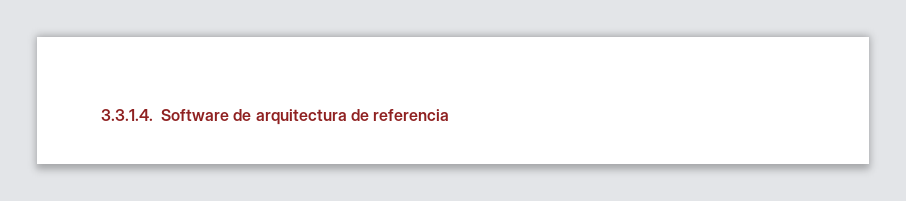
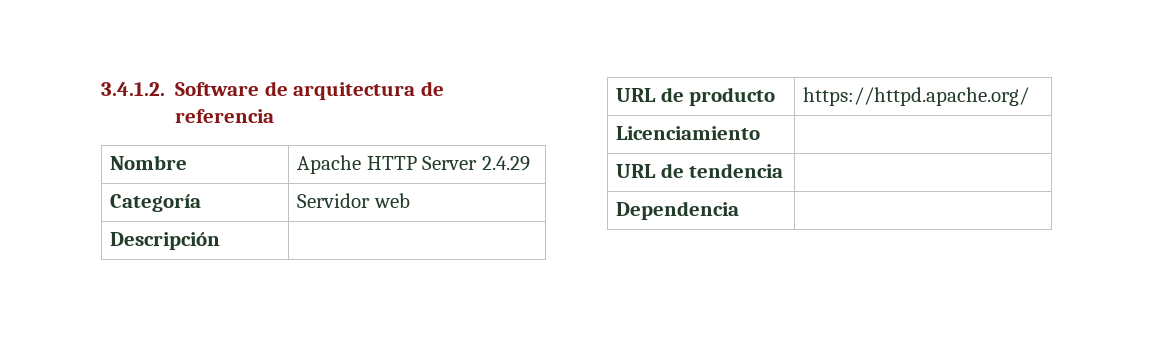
[101,109,153,121] 3.3.1.4. -> [101,82,165,96] 3.4.1.2.
(450, 115) none -> [110,155,188,170] [297,155,530,174] [110,194,202,212] [297,193,410,208] [110,232,221,250] [616,87,776,106] [803,87,1030,106] [616,126,761,140] [616,163,784,178] [616,201,740,220] // Nombre | Apache HTTP Server 2.4.29 // Categoría | Servidor web // Descripción | // URL de producto | https://httpd.apache.org/ // Licenciamiento | // URL de tendencia | // Dependencia |

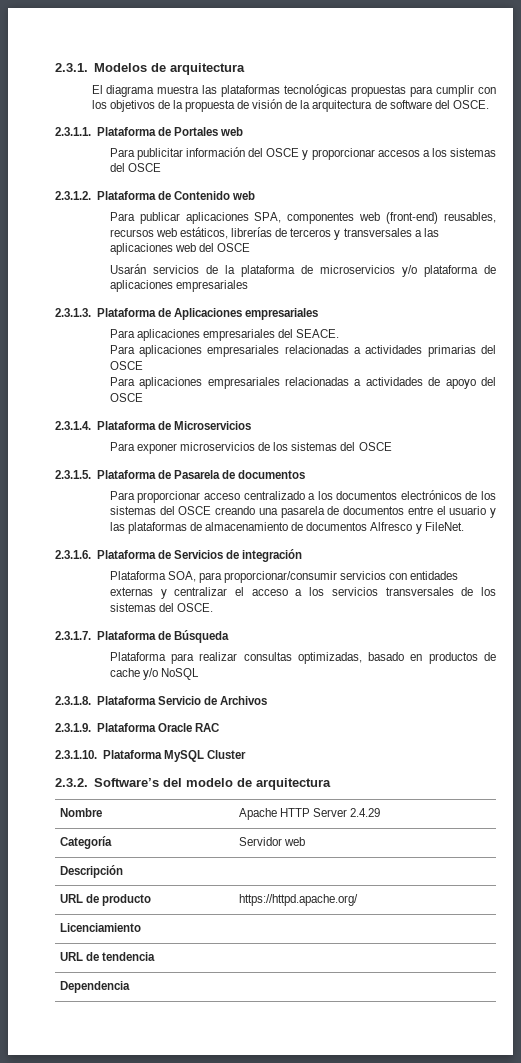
[101,81,444,100] [175,109,275,123] 3.4.1.2. Software de arquitectura de referencia -> [55,63,245,75] [91,84,496,97] [91,99,489,112] [55,127,244,136] [109,147,496,160] [109,163,161,172] [55,191,256,200] [109,212,496,224] [109,227,439,240] [109,243,251,255] [109,264,497,277] [109,280,248,292] [55,308,319,320] [109,329,340,341] [109,345,497,357] [109,361,143,370] [109,377,496,389] [109,393,143,402] [55,421,251,430] [109,442,392,454] [55,470,306,479] [109,490,497,503] [109,506,497,518] [109,522,464,534] [55,549,303,562] [109,571,459,583] [109,587,497,599] [109,603,214,612] [55,630,229,643] [109,652,496,664] [109,668,200,680] [55,696,268,705] [55,723,219,732] [55,750,246,762] [55,778,331,790] 2.3.1. Modelos de arquitectura // El diagrama muestra las plataformas tecnológicas propuestas para cumplir con los objetivos de la propuesta de visión de la arquitectura de software del OSCE. // 2.3.1.1. Plataforma de Portales web // Para publicitar información del OSCE y proporcionar accesos a los sistemas del OSCE // 2.3.1.2. Plataforma de Contenido web // Para publicar aplicaciones SPA, componentes web (front-end) reusables, recursos web estáticos, librerías de terceros y transversales a las aplicaciones web del OSCE // Usarán servicios de la plataforma de microservicios y/o plataforma de aplicaciones empresariales // 2.3.1.3. Plataforma de Aplicaciones empresariales // Para aplicaciones empresariales del SEACE. // Para aplicaciones empresariales relacionadas a actividades primarias del OSCE // Para aplicaciones empresariales relacionadas a actividades de apoyo del OSCE // 2.3.1.4. Plataforma de Microservicios // Para exponer microservicios de los sistemas del OSCE // 2.3.1.5. Plataforma de Pasarela de documentos // Para proporcionar acceso centralizado a los documentos electrónicos de los sistemas del OSCE creando una pasarela de documentos entre el usuario y las plataformas de almacenamiento de documentos Alfresco y FileNet. // 2.3.1.6. Plataforma de Servicios de integración // Plataforma SOA, para proporcionar/consumir servicios con entidades externas y centralizar el acceso a los servicios transversales de los sistemas del OSCE. // 2.3.1.7. Plataforma de Búsqueda // Plataforma para realizar consultas optimizadas, basado en productos de cache y/o NoSQL // 2.3.1.8. Plataforma Servicio de Archivos // 2.3.1.9. Plataforma Oracle RAC // 2.3.1.10. Plataforma MySQL Cluster // 2.3.2. Software’s del modelo de arquitectura

